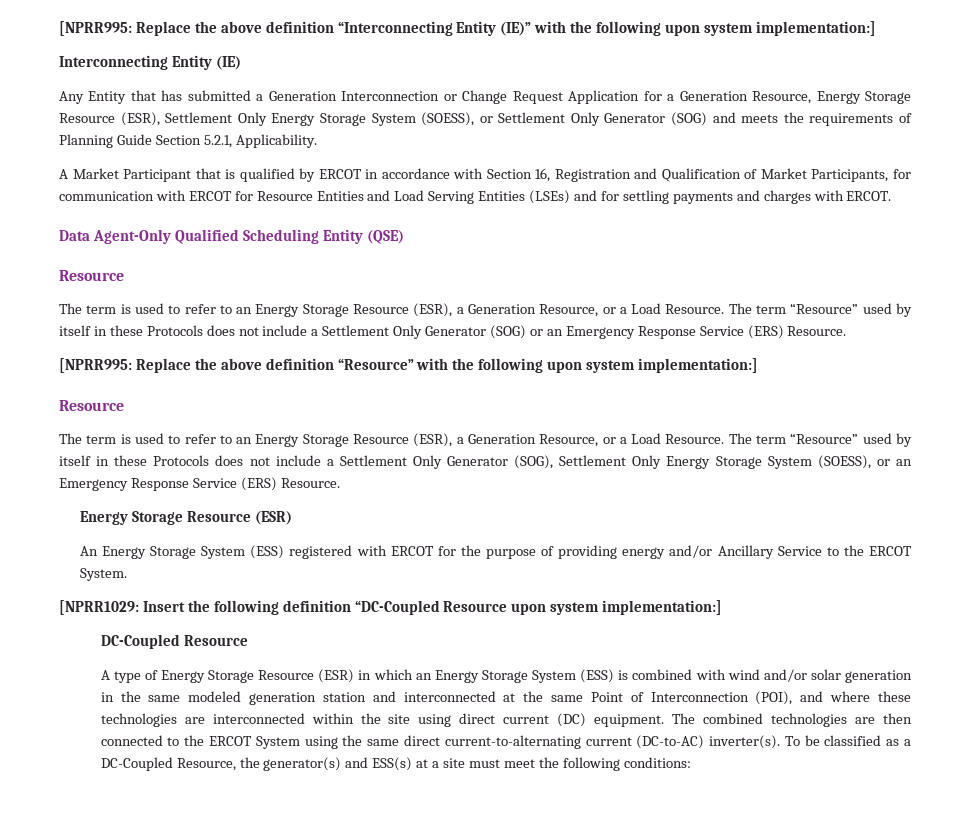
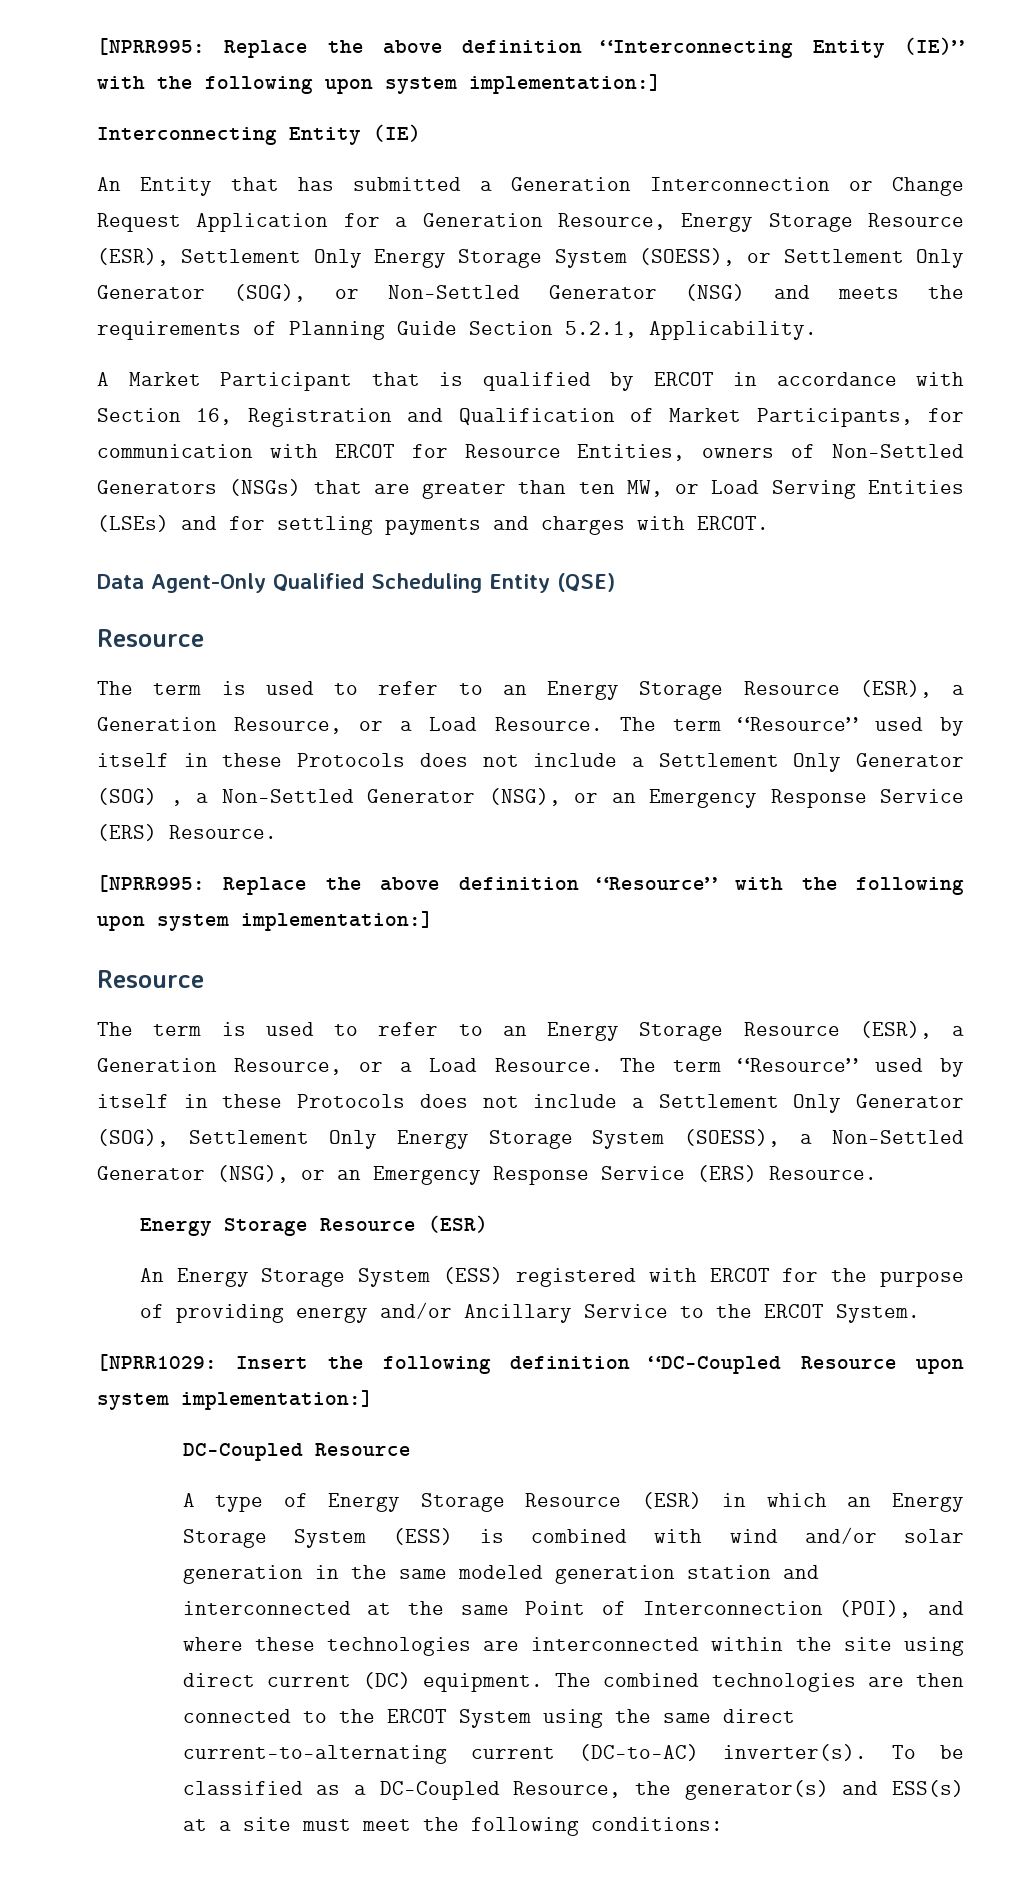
[59,91,84,104] Any -> [97,177,121,191] An
[671,112,708,126] (SOG) -> [233,284,746,302] (SOG), or Non-Settled Generator (NSG)
[316,190,391,201] Entities and -> [577,444,964,461] [97,479,700,499] Entities, owners of Non-Settled Generators (NSGs) that are greater than ten MW, or
(527, 332) none -> [170,788,561,806] , a Non-Settled Generator (NSG),
(871, 462) none -> [800,1130,964,1144] [97,1165,289,1183] a Non-Settled Generator (NSG),

